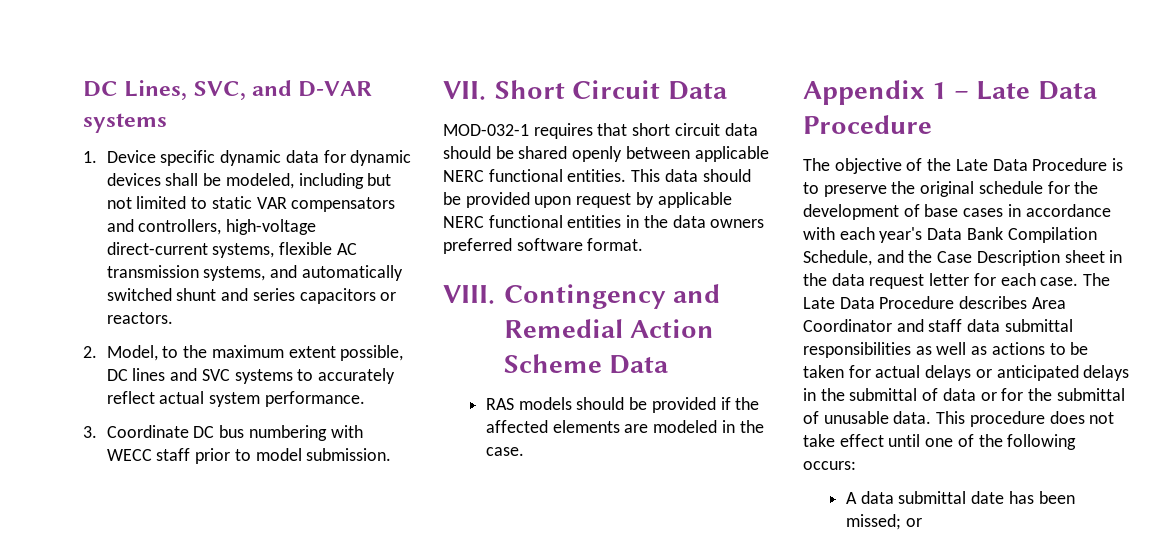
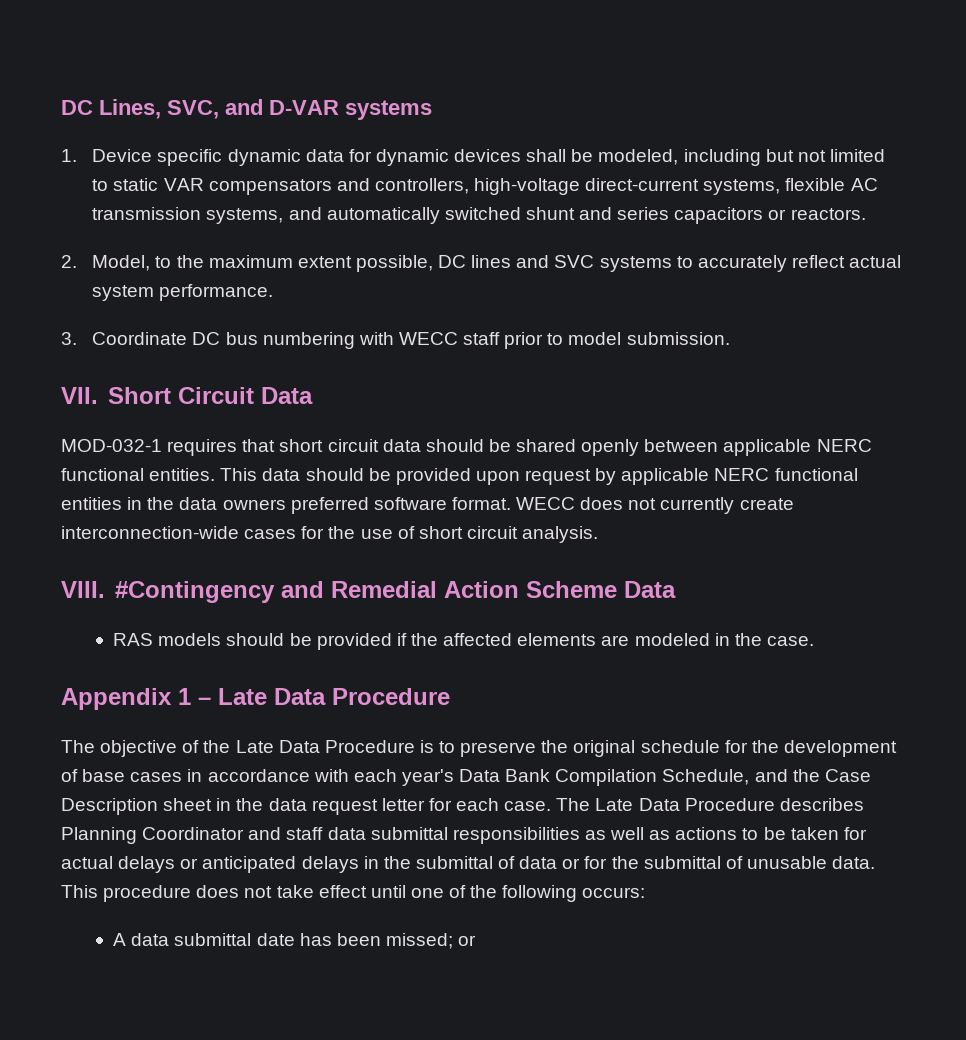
(644, 244) none -> [516,497,794,514] [61,526,599,543] WECC does not currently create interconnection-wide cases for the use of short circuit analysis.
[503,284,666,309] Contingency -> [114,581,275,603] #Contingency
[1031,297,1066,309] Area -> [61,827,137,844] Planning

